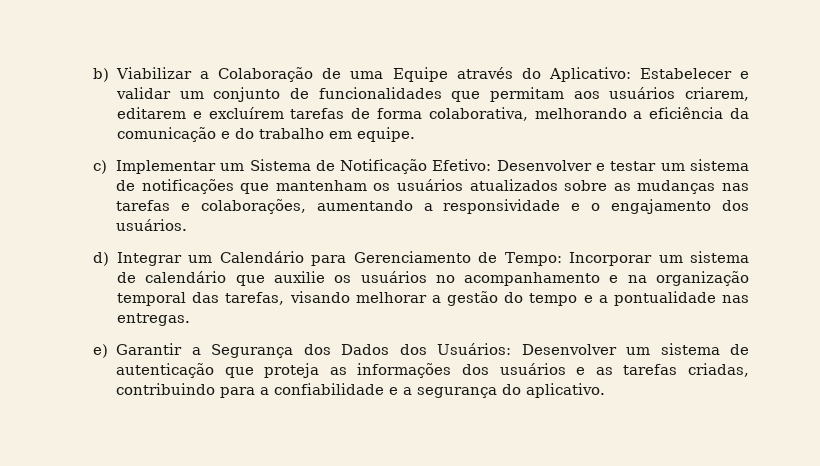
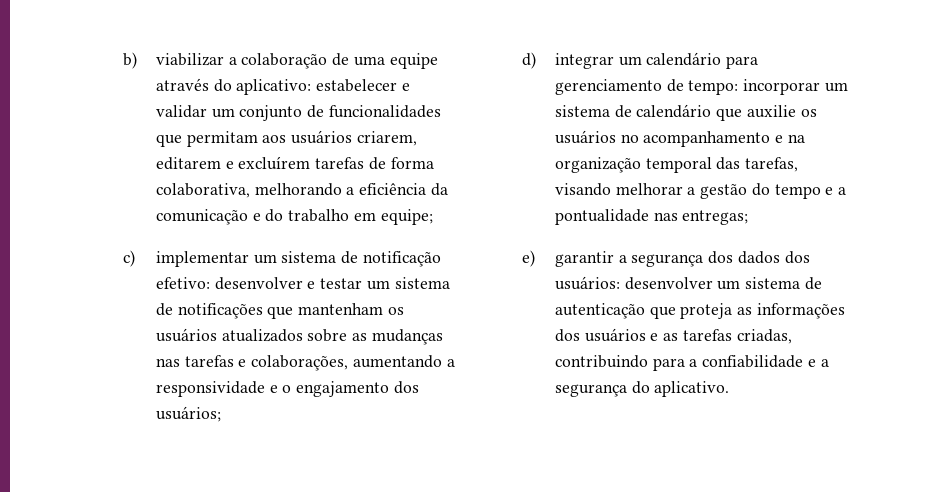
[115,67,314,82] Viabilizar a Colaboração -> [156,53,328,69] viabilizar a colaboração
[392,67,448,82] Equipe -> [389,53,438,69] equipe
[548,67,732,82] Aplicativo: Estabelecer -> [236,79,398,95] aplicativo: estabelecer
[356,127,415,142] equipe. -> [380,209,433,225] equipe;
[115,159,592,174] Implementar um Sistema de Notificação Efetivo: Desenvolver -> [156,251,441,267] [156,277,303,290] implementar um sistema de notificação efetivo: desenvolver
[115,219,187,231] usuários. -> [156,406,222,422] usuários;
[116,251,653,266] Integrar um Calendário para Gerenciamento de Tempo: Incorporar -> [555,52,759,69] [555,79,821,95] integrar um calendário para gerenciamento de tempo: incorporar
[116,313,190,326] entregas. -> [682,210,749,225] entregas;
[115,343,617,358] Garantir a Segurança dos Dados dos Usuários: Desenvolver -> [555,251,810,267] [555,276,713,290] garantir a segurança dos dados dos usuários: desenvolver

